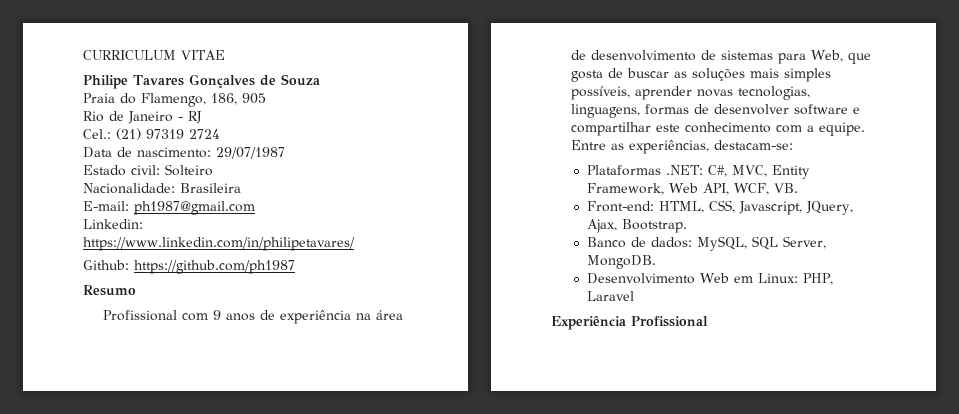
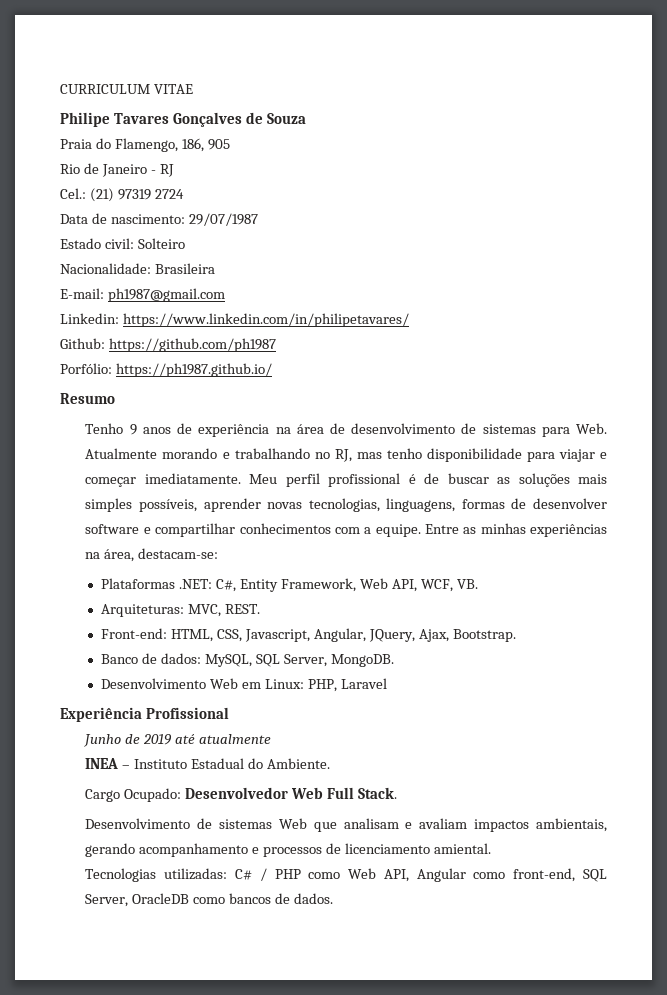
(295, 267) none -> [60,363,272,377] // Porfólio: https://ph1987.github.io/
[103,310,209,321] Profissional com -> [85,423,124,434] Tenho
[811,50,872,64] [571,70,604,82] Web, que gosta -> [576,423,608,434] [85,448,608,462] [85,473,416,487] Web. Atualmente morando e trabalhando no RJ, mas tenho disponibilidade para viajar e começar imediatamente. Meu perfil profissional é
[656,122,772,133] este conhecimento -> [239,523,331,534] conhecimentos
[629,140,710,154] experiências, -> [480,523,608,537] [85,549,135,562] minhas experiências na área,
[731,165,767,177] MVC, -> (237, 585) none
(798, 188) none -> [101,604,261,617] // Arquiteturas: MVC, REST.
(802, 208) none -> [314,628,367,642] Angular,
(708, 321) none -> [84,734,272,747] [85,758,331,769] [85,787,398,802] [85,818,607,832] [85,843,491,857] [85,868,608,882] [85,893,334,907] // Junho de 2019 até atualmente // INEA – Instituto Estadual do Ambiente. // Cargo Ocupado: Desenvolvedor Web Full Stack. // Desenvolvimento de sistemas Web que analisam e avaliam impactos ambientais, gerando acompanhamento e processos de licenciamento amiental. // Tecnologias utilizadas: C# / PHP como Web API, Angular como front-end, SQL Server, OracleDB como bancos de dados.

